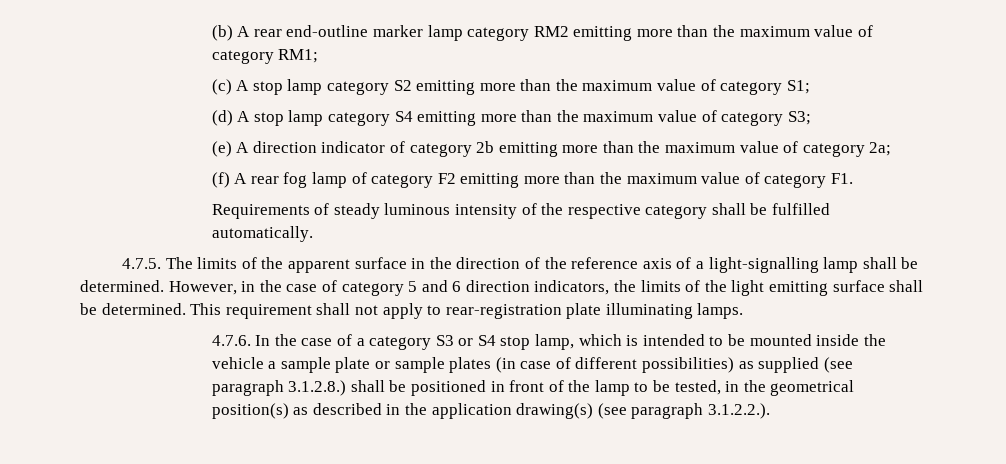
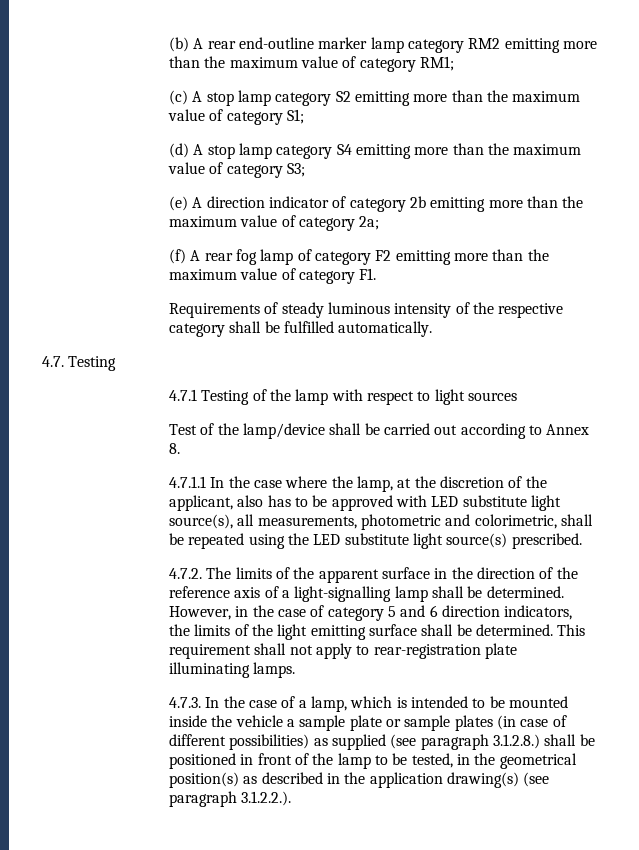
[122,258,162,269] 4.7.5. -> [42,356,117,371] [168,389,517,405] [168,423,590,439] [168,443,180,454] [168,476,547,492] [168,495,561,511] [168,514,593,530] [168,533,582,549] [168,568,202,579] 4.7. Testing // 4.7.1 Testing of the lamp with respect to light sources // Test of the lamp/device shall be carried out according to Annex 8. // 4.7.1.1 In the case where the lamp, at the discretion of the applicant, also has to be approved with LED substitute light source(s), all measurements, photometric and colorimetric, shall be repeated using the LED substitute light source(s) prescribed. // 4.7.2.
[211,335,251,346] 4.7.6. -> [168,697,201,708] 4.7.3.
[369,335,531,350] category S3 or S4 stop -> (307, 704) none

